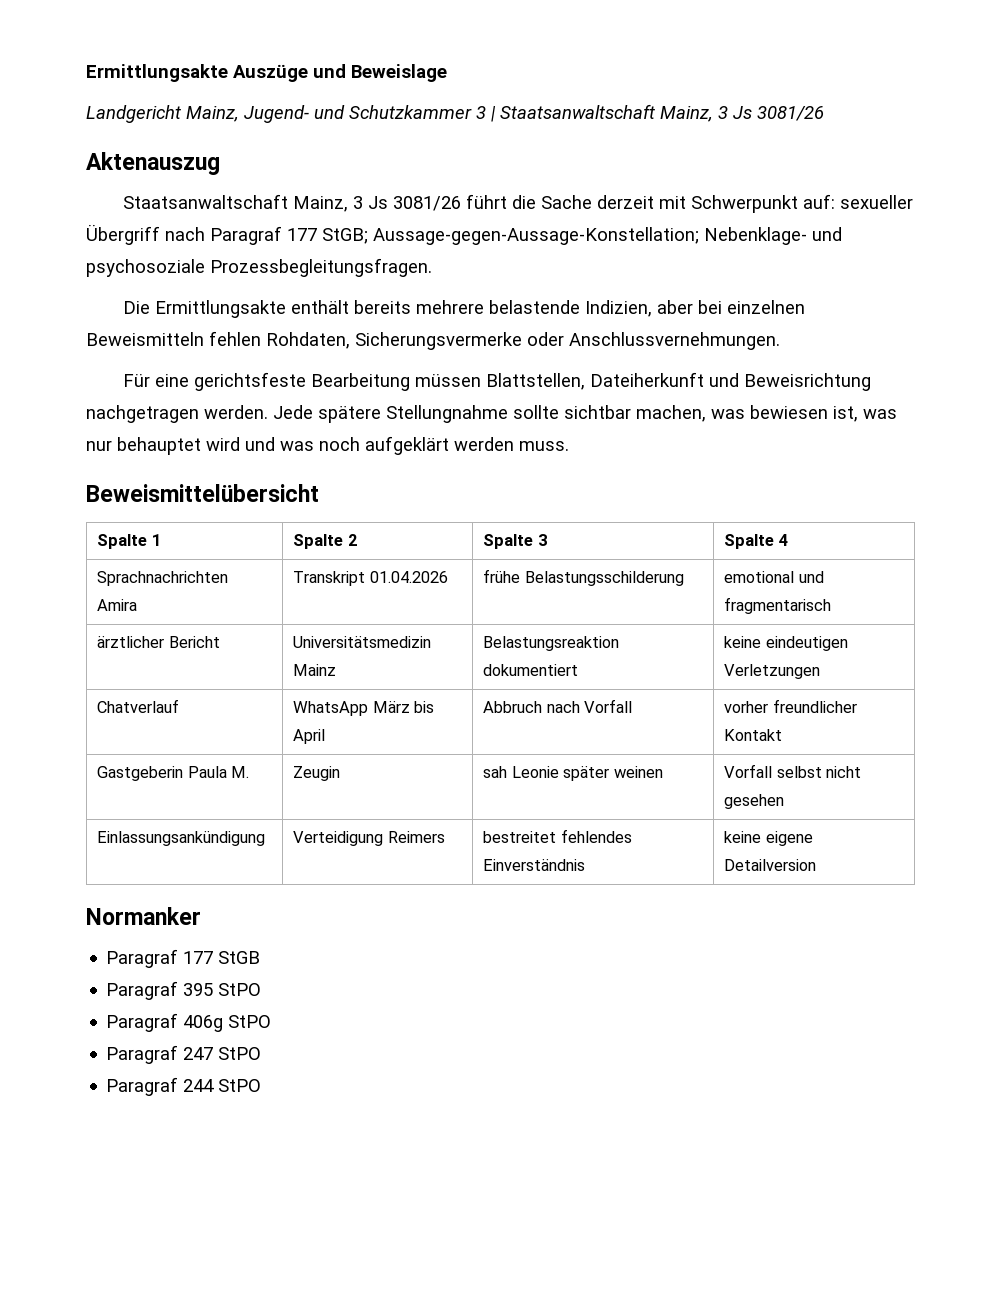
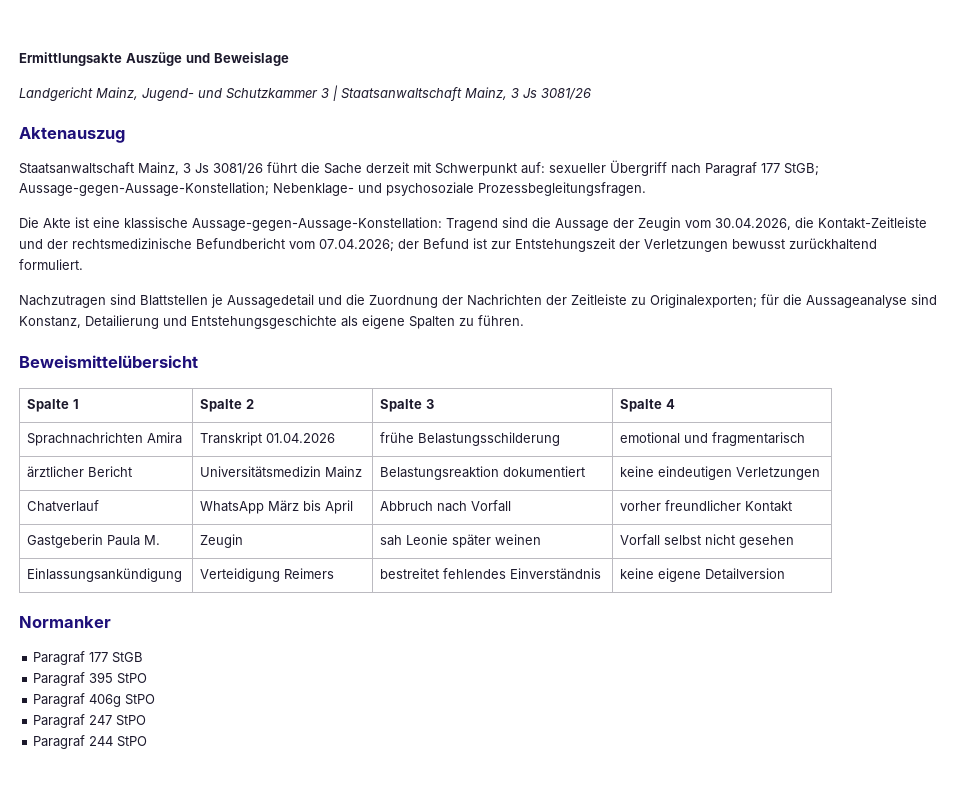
[155,300,806,318] [86,331,780,350] [123,372,872,391] [86,405,897,423] [86,436,569,455] Ermittlungsakte enthält bereits mehrere belastende Indizien, aber bei einzelnen Beweismitteln fehlen Rohdaten, Sicherungsvermerke oder Anschlussvernehmungen. // Für eine gerichtsfeste Bearbeitung müssen Blattstellen, Dateiherkunft und Beweisrichtung nachgetragen werden. Jede spätere Stellungnahme sollte sichtbar machen, was bewiesen ist, was nur behauptet wird und was noch aufgeklärt werden muss. -> [43,217,927,231] [19,238,877,252] [19,259,83,270] [19,294,937,308] [19,315,524,329] Akte ist eine klassische Aussage-gegen-Aussage-Konstellation: Tragend sind die Aussage der Zeugin vom 30.04.2026, die Kontakt-Zeitleiste und der rechtsmedizinische Befundbericht vom 07.04.2026; der Befund ist zur Entstehungszeit der Verletzungen bewusst zurückhaltend formuliert. // Nachzutragen sind Blattstellen je Aussagedetail und die Zuordnung der Nachrichten der Zeitleiste zu Originalexporten; für die Aussageanalyse sind Konstanz, Detailierung und Entstehungsgeschichte als eigene Spalten zu führen.

